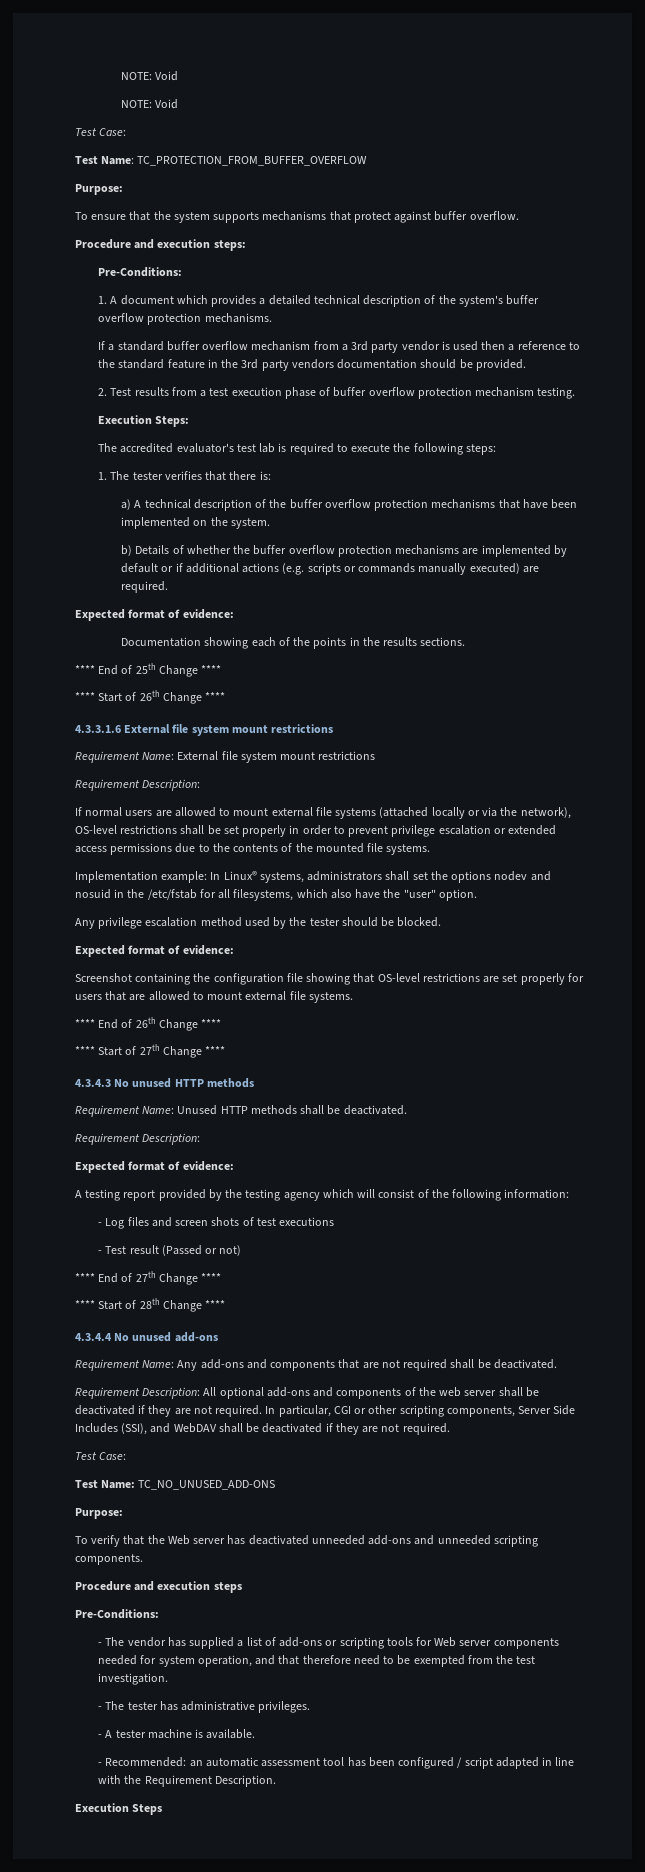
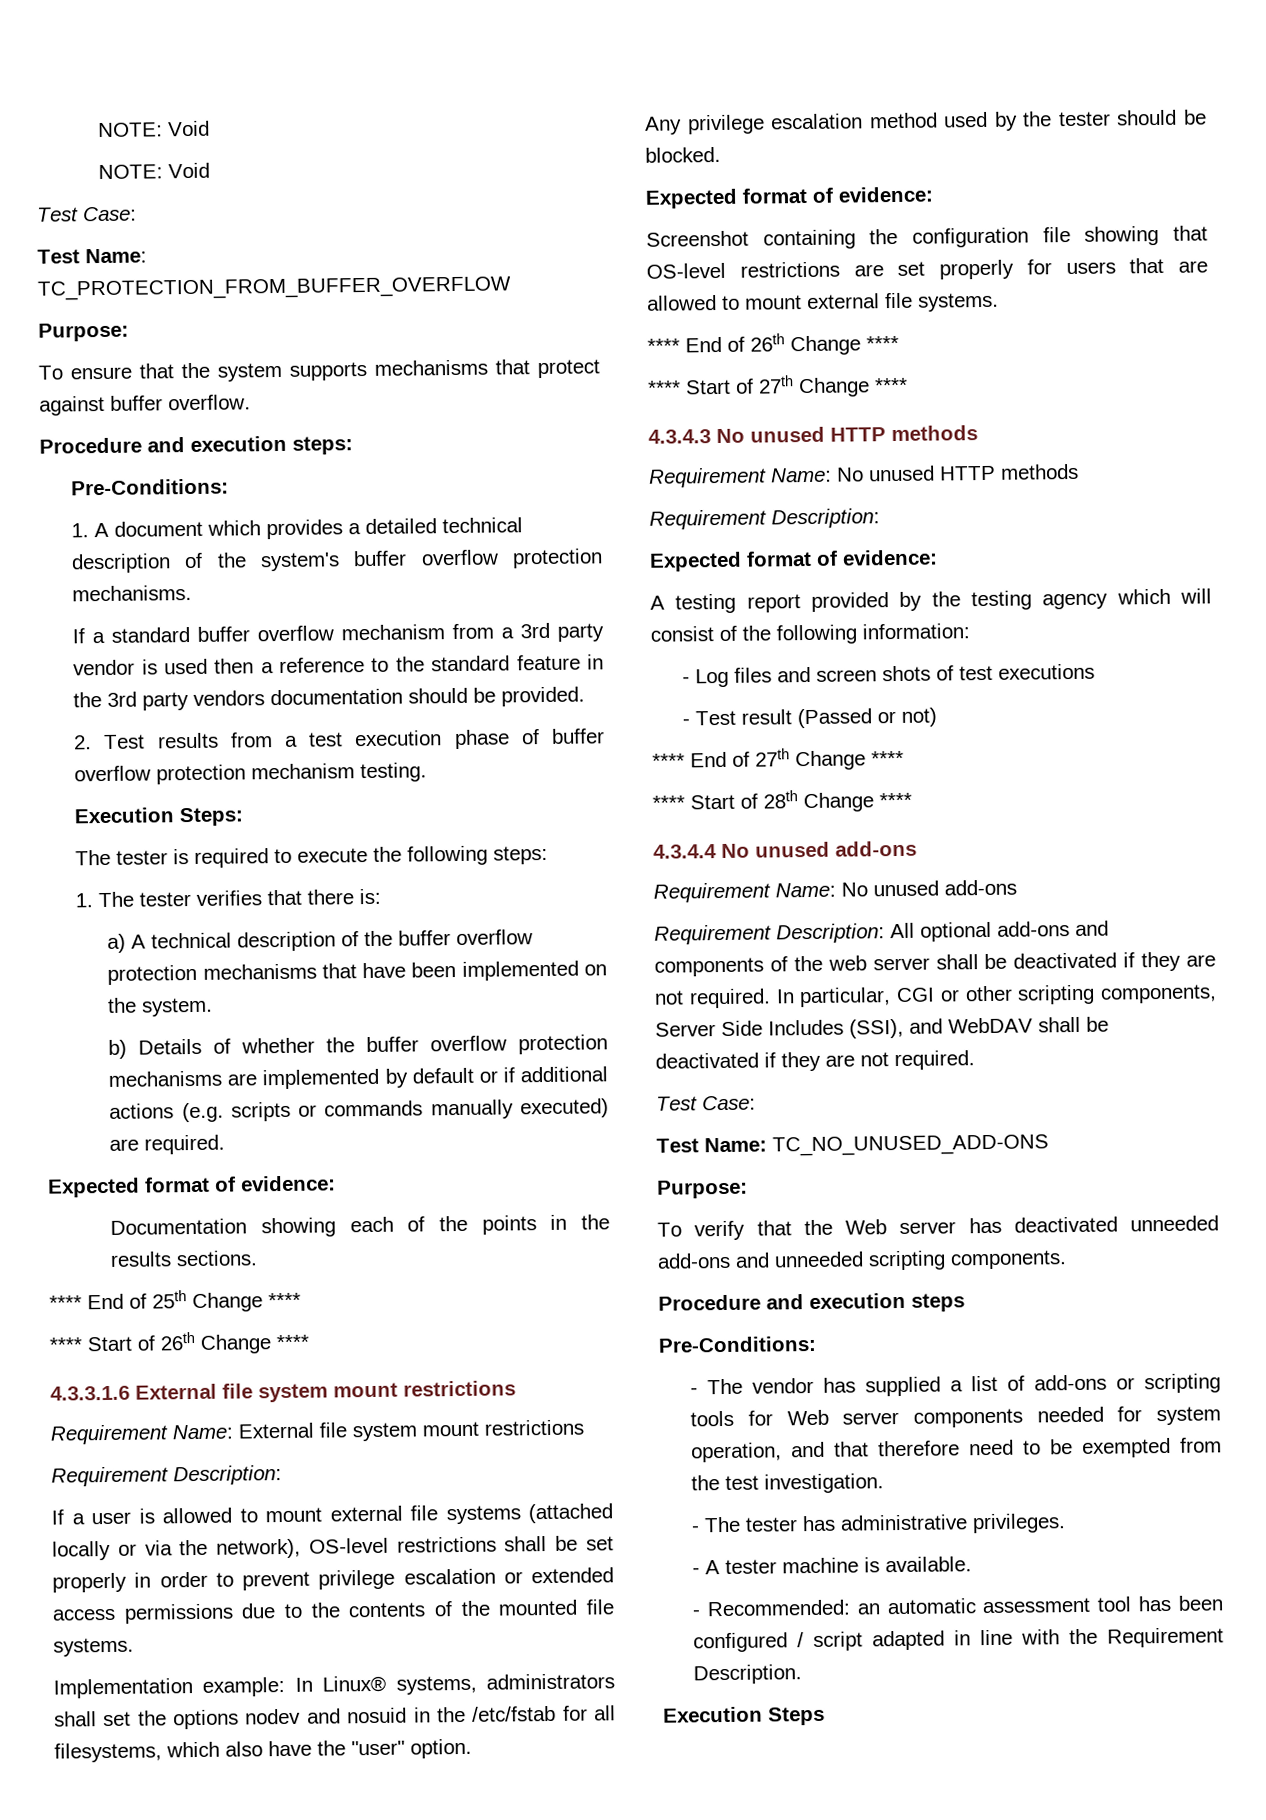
[120,443,276,453] accredited evaluator's test lab -> [116,850,169,865] tester
[85,807,172,817] normal users are -> [71,1508,155,1525] a user is
[177,1105,407,1115] Unused HTTP methods shall be deactivated. -> [836,463,1079,482] No unused HTTP methods
[177,1359,557,1371] Any add-ons and components that are not required shall be deactivated. -> [841,879,1017,897] No unused add-ons

